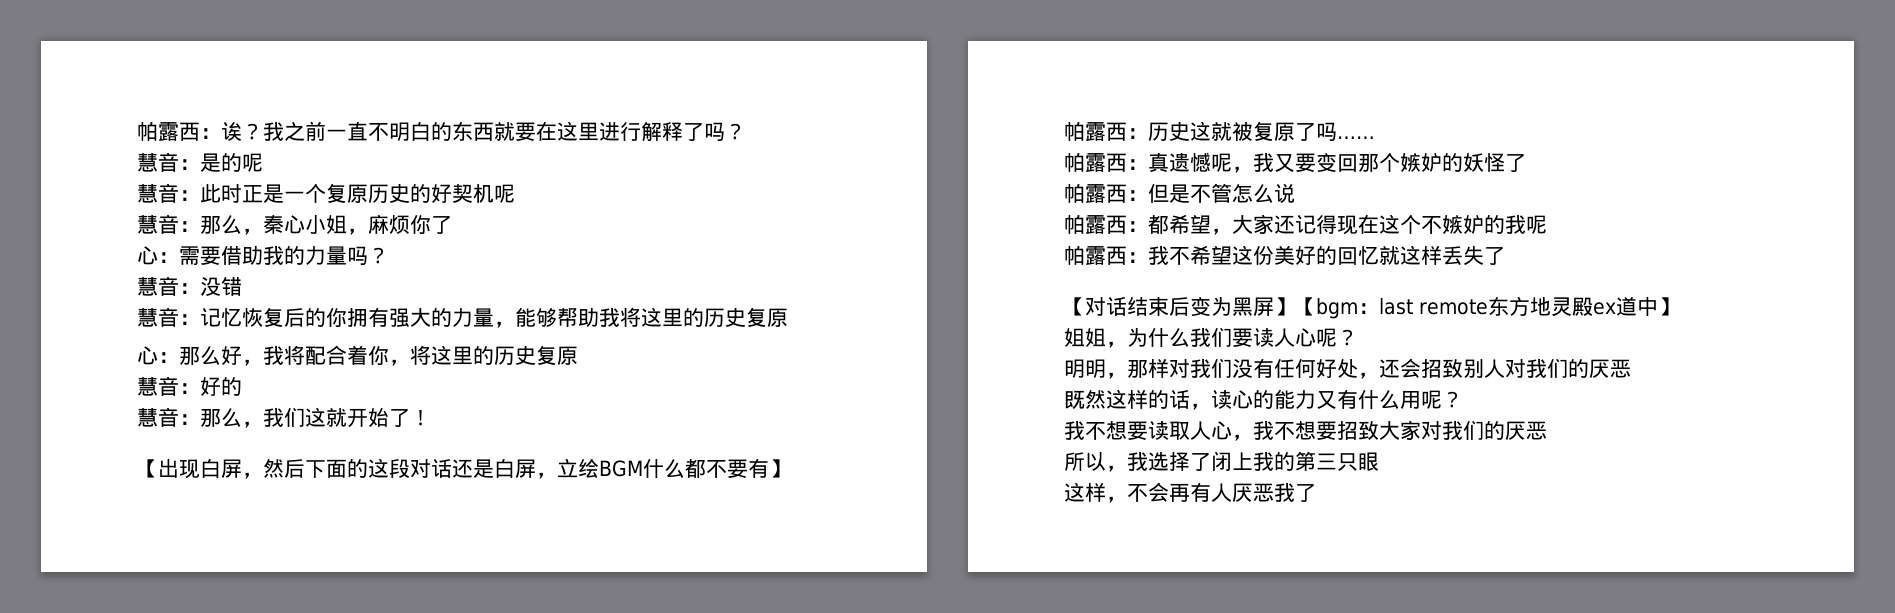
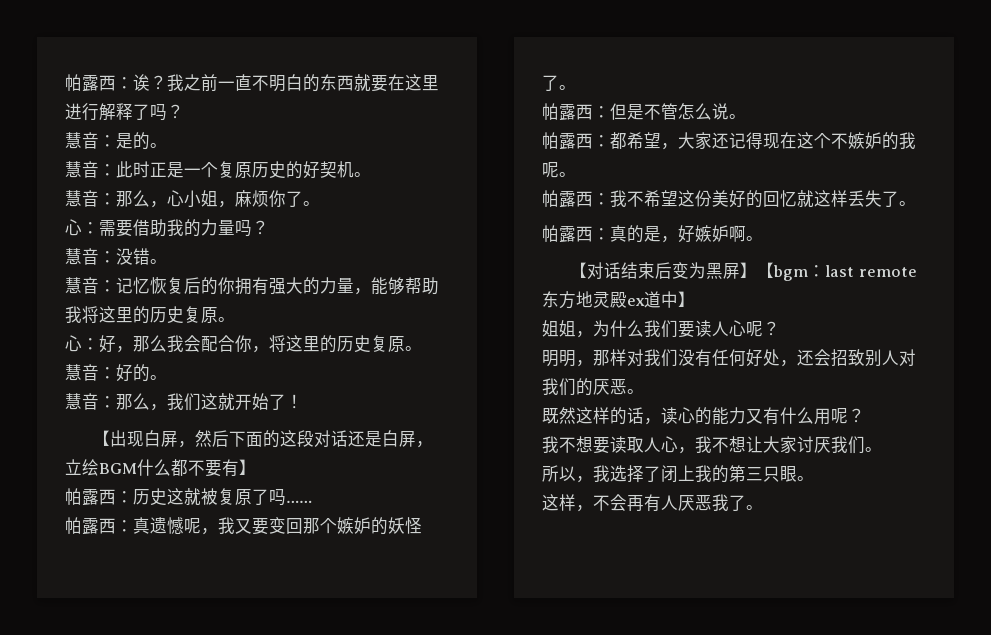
[242,153,263,172] 呢 -> [150,143,167,148] 。
[494,184,515,203] [137,214,284,235] 呢 // 慧音：那么，秦 -> [354,172,371,177] [65,190,167,208] 。 // 慧音：那么，
(452, 225) none -> [303,201,320,206] 。
(242, 286) none -> [150,259,167,264] 。
[137,345,368,366] // 心：那么好，我将配合着 -> [218,317,235,322] [65,335,235,353] 。 // 心：好，那么我会配合
(578, 355) none -> [405,346,422,351] 。
(242, 386) none -> [150,375,167,380] 。
(1526, 163) none -> [559,85,576,90] 。
(1295, 193) none -> [729,114,746,119] 。
(1547, 224) none -> [559,172,576,177] 。
(1505, 256) none -> [899,201,916,206] [542,225,763,243] 。 // 帕露西：真的是，好嫉妒啊。
(1631, 368) none -> [627,389,644,394] 。
[1316,420,1547,440] 要招致大家对我们的厌恶 -> [746,436,882,454] 让大家讨厌我们。
(1379, 461) none -> [797,476,814,481] 。
(1316, 493) none -> [746,505,763,510] 。

